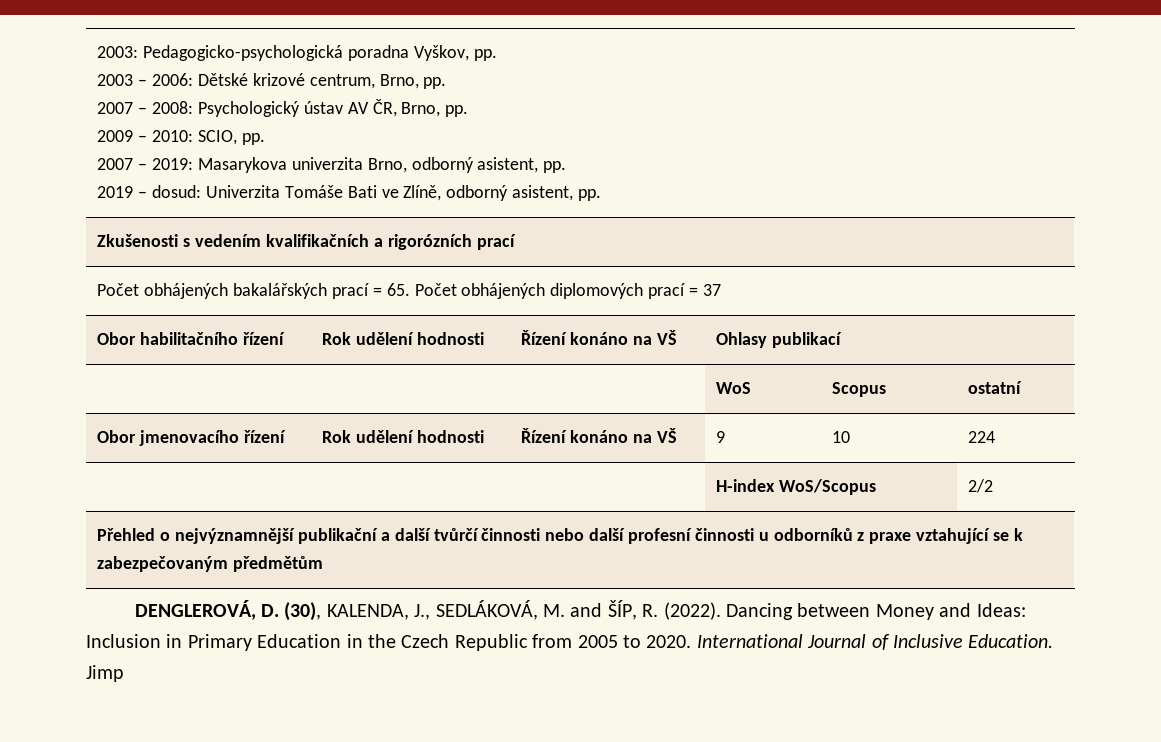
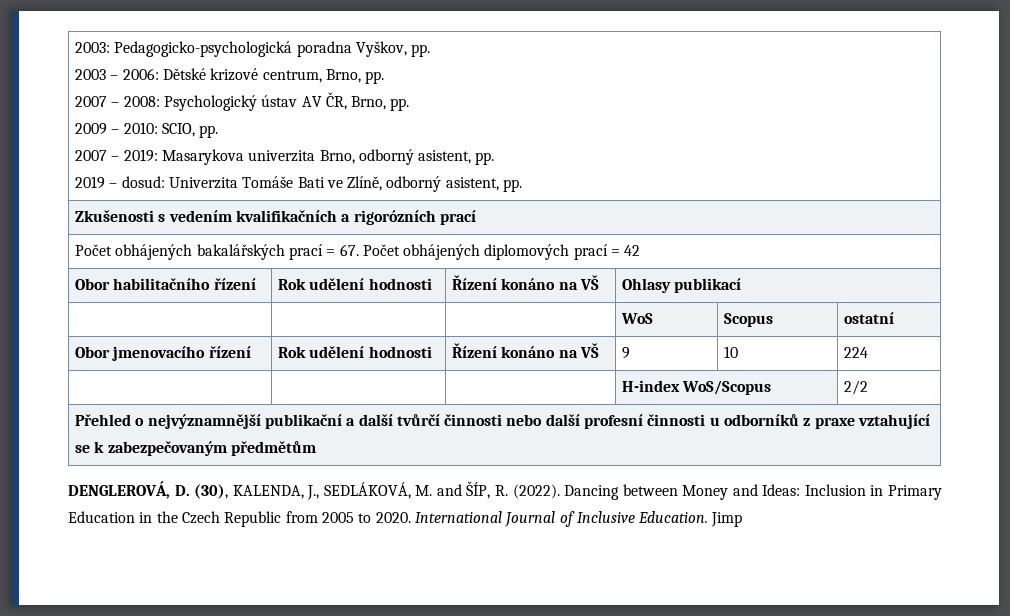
[386,283,410,296] 65. -> [339,244,359,256] 67.
[702,284,721,296] 37 -> [624,245,641,256] 42

